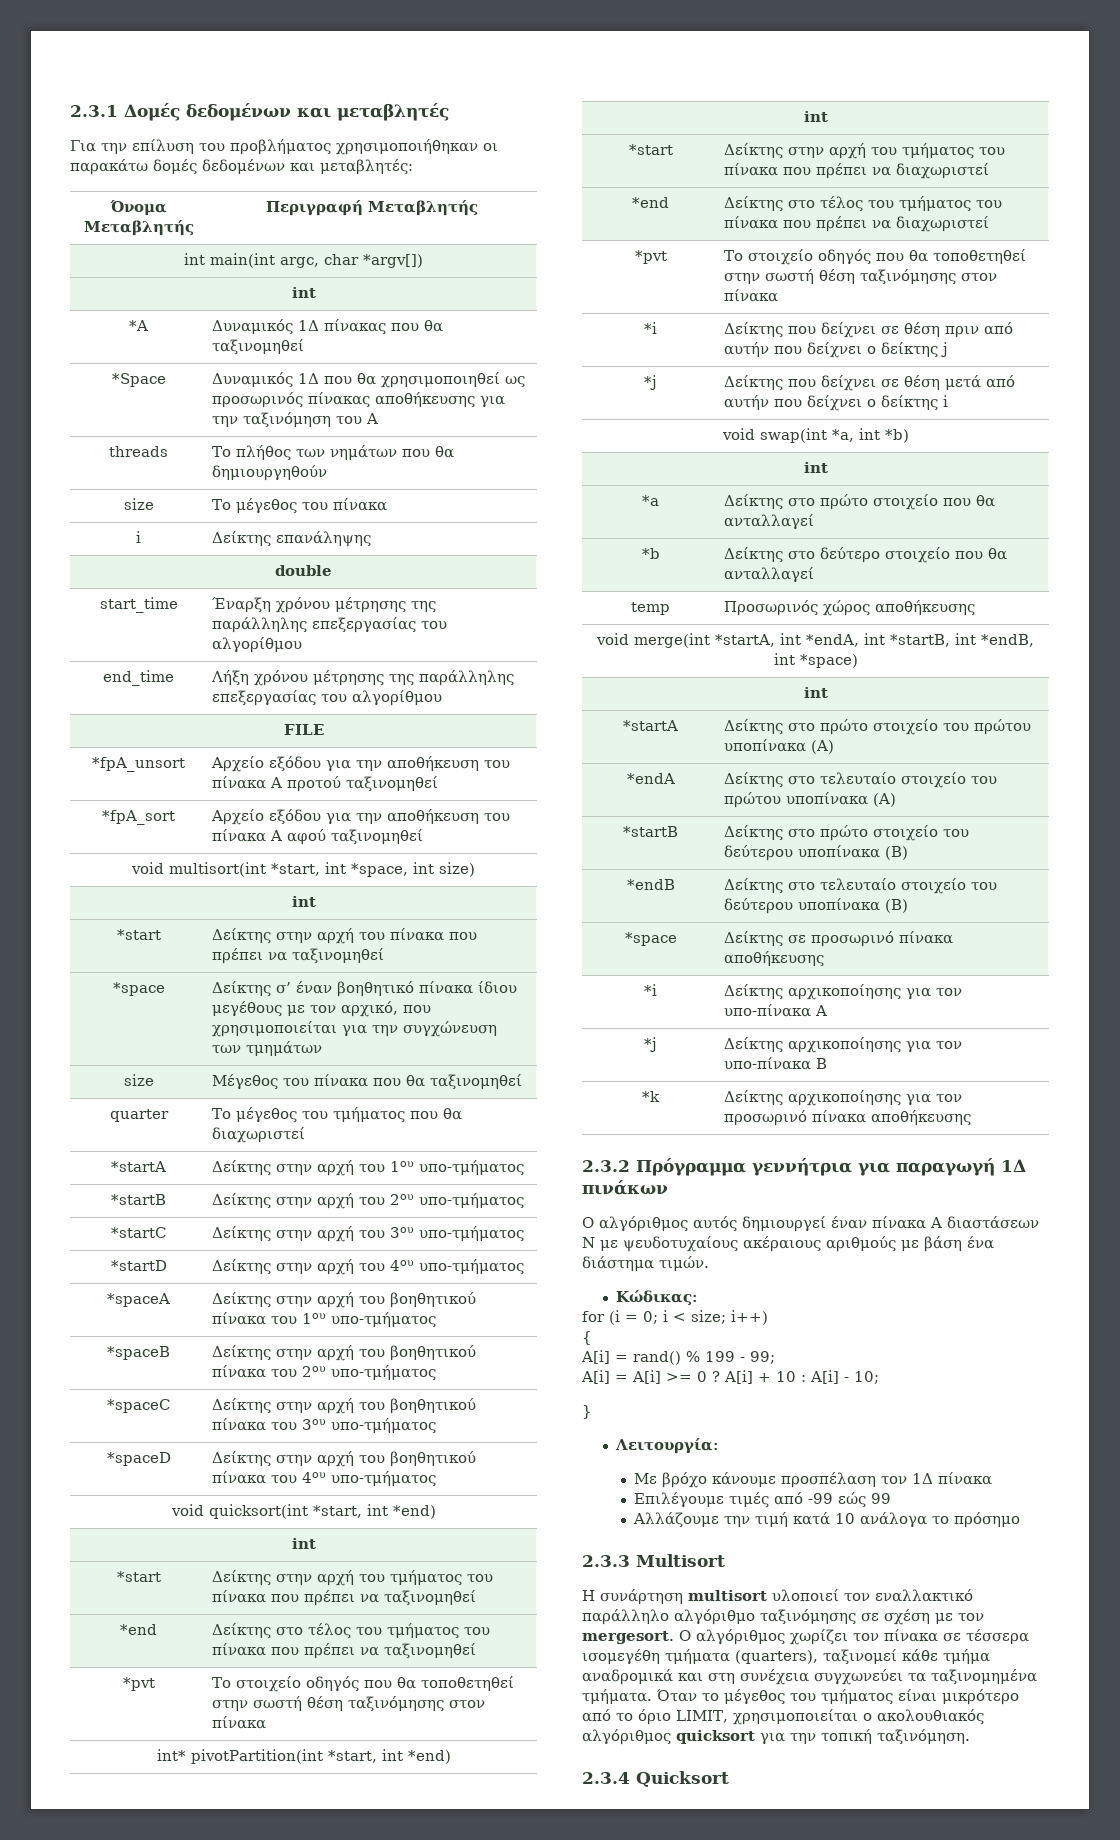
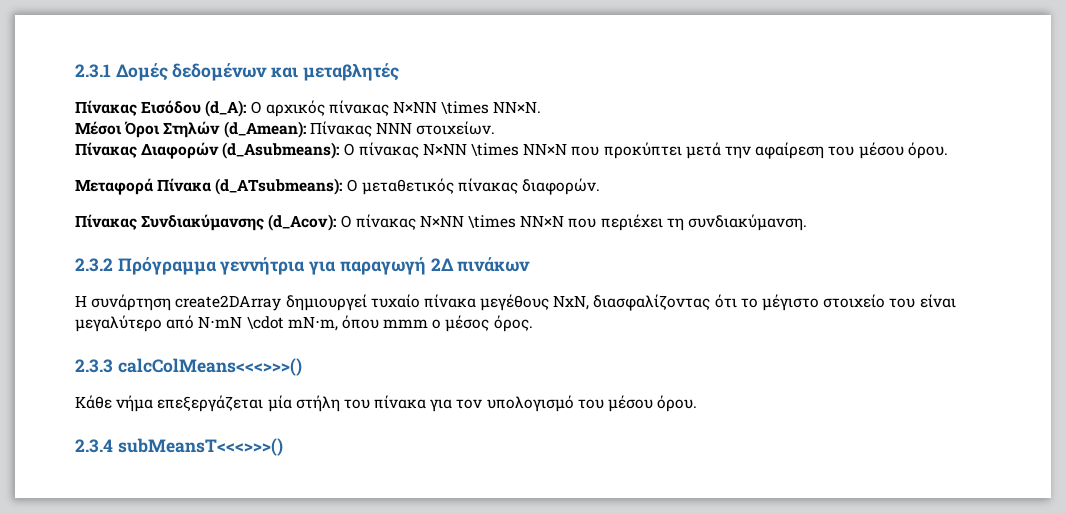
[70,139,498,155] [70,159,413,175] [109,200,167,216] [83,220,194,236] [265,200,478,216] [184,253,423,268] [291,287,316,298] [129,320,148,331] [212,319,444,335] [212,339,305,355] [111,373,166,387] [212,372,526,388] [212,392,506,408] [212,412,379,428] [109,446,168,457] [212,445,455,461] [212,465,328,481] [123,498,154,510] [212,498,388,514] [136,531,141,543] [212,531,372,547] [275,565,332,576] [99,597,178,613] [212,597,437,613] [212,617,448,633] [212,637,303,653] [103,670,174,686] [211,670,515,686] [212,690,443,706] [283,724,324,735] [92,757,185,772] [211,756,511,772] [212,776,439,792] [102,810,175,825] [211,809,511,825] [212,829,424,845] [131,862,475,877] [291,896,316,907] [116,929,161,940] [212,928,478,944] [212,948,385,964] [112,982,165,996] [212,981,518,997] [212,1001,432,1017] [212,1021,498,1037] [212,1041,323,1056] [123,1074,154,1086] [212,1074,523,1090] [109,1109,169,1122] [212,1107,463,1123] [212,1127,306,1143] [111,1161,166,1172] [212,1160,525,1176] [111,1194,166,1205] [212,1193,525,1209] [111,1227,166,1238] [212,1226,525,1242] [110,1260,167,1271] [212,1259,525,1275] [107,1293,170,1307] [212,1292,477,1308] [212,1312,437,1328] [107,1346,170,1360] [212,1345,477,1361] [212,1365,437,1381] [107,1399,170,1413] [212,1398,477,1414] [212,1418,437,1434] [106,1452,171,1466] [212,1451,477,1467] [212,1471,437,1487] [170,1504,436,1519] [291,1538,316,1549] [116,1571,161,1582] [212,1570,494,1586] [212,1590,477,1606] [120,1624,157,1635] [212,1623,491,1639] [212,1643,477,1659] [122,1677,155,1691] [212,1676,515,1692] [212,1696,486,1712] [212,1716,267,1729] [156,1749,451,1764] [803,111,828,122] [628,144,673,155] [724,143,1006,159] [724,163,990,179] [632,197,669,208] [724,196,1003,212] [724,216,990,232] [634,250,667,264] [724,249,1027,265] [724,269,998,285] [724,289,779,302] [644,322,657,334] [724,322,1014,338] [724,342,949,358] [644,375,657,390] [724,375,1016,391] [724,395,949,411] [721,428,909,443] [803,462,828,473] [642,495,659,506] [724,494,996,510] [724,514,815,530] [641,548,660,559] [724,547,1008,563] [724,567,815,583] [631,602,670,615] [724,600,976,616] [596,633,1034,648] [773,653,858,668] [803,687,828,698] [623,720,678,731] [724,719,1032,735] [724,739,835,754] [626,773,675,784] [724,772,998,788] [724,792,897,808] [623,826,678,837] [724,825,970,841] [724,845,909,861] [626,879,675,890] [724,878,998,894] [724,898,909,914] [624,932,677,946] [724,931,954,947] [724,951,825,967] [644,984,657,996] [724,984,963,1000] [724,1004,828,1017] [644,1037,657,1052] [724,1037,963,1053] [724,1057,828,1070] [642,1091,660,1102] [724,1090,963,1106] [724,1110,972,1126] Για την επίλυση του προβλήματος χρησιμοποιήθηκαν οι παρακάτω δομές δεδομένων και μεταβλητές: // Όνομα Μεταβλητής | Περιγραφή Μεταβλητής // int main(int argc, char *argv[]) // int // *A | Δυναμικός 1Δ πίνακας που θα ταξινομηθεί // *Space | Δυναμικός 1Δ που θα χρησιμοποιηθεί ως προσωρινός πίνακας αποθήκευσης για την ταξινόμηση του Α // threads | Το πλήθος των νημάτων που θα δημιουργηθούν // size | Το μέγεθος του πίνακα // i | Δείκτης επανάληψης // double // start_time | Έναρξη χρόνου μέτρησης της παράλληλης επεξεργασίας του αλγορίθμου // end_time | Λήξη χρόνου μέτρησης της παράλληλης επεξεργασίας του αλγορίθμου // FILE // *fpA_unsort | Αρχείο εξόδου για την αποθήκευση του πίνακα Α προτού ταξινομηθεί // *fpA_sort | Αρχείο εξόδου για την αποθήκευση του πίνακα Α αφού ταξινομηθεί // void multisort(int *start, int *space, int size) // int // *start | Δείκτης στην αρχή του πίνακα που πρέπει να ταξινομηθεί // *space | Δείκτης σ’ έναν βοηθητικό πίνακα ίδιου μεγέθους με τον αρχικό, που χρησιμοποιείται για την συγχώνευση των τμημάτων // size | Μέγεθος του πίνακα που θα ταξινομηθεί // quarter | Το μέγεθος του τμήματος που θα διαχωριστεί // *startA | Δείκτης στην αρχή του 1ου υπο-τμήματος // *startB | Δείκτης στην αρχή του 2ου υπο-τμήματος // *startC | Δείκτης στην αρχή του 3ου υπο-τμήματος // *startD | Δείκτης στην αρχή του 4ου υπο-τμήματος // *spaceA | Δείκτης στην αρχή του βοηθητικού πίνακα του 1ου υπο-τμήματος // *spaceB | Δείκτης στην αρχή του βοηθητικού πίνακα του 2ου υπο-τμήματος // *spaceC | Δείκτης στην αρχή του βοηθητικού πίνακα του 3ου υπο-τμήματος // *spaceD | Δείκτης στην αρχή του βοηθητικού πίνακα του 4ου υπο-τμήματος // void quicksort(int *start, int *end) // int // *start | Δείκτης στην αρχή του τμήματος του πίνακα που πρέπει να ταξινομηθεί // *end | Δείκτης στο τέλος του τμήματος του πίνακα που πρέπει να ταξινομηθεί // *pvt | Το στοιχείο οδηγός που θα τοποθετηθεί στην σωστή θέση ταξινόμησης στον πίνακα // int* pivotPartition(int *start, int *end) // int // *start | Δείκτης στην αρχή του τμήματος του πίνακα που πρέπει να διαχωριστεί // *end | Δείκτης στο τέλος του τμήματος του πίνακα που πρέπει να διαχωριστεί // *pvt | Το στοιχείο οδηγός που θα τοποθετηθεί στην σωστή θέση ταξινόμησης στον πίνακα // *i | Δείκτης που δείχνει σε θέση πριν από αυτήν που δείχνει ο δείκτης j // *j | Δείκτης που δείχνει σε θέση μετά από αυτήν που δείχνει ο δείκτης i // void swap(int *a, int *b) // int // *a | Δείκτης στο πρώτο στοιχείο που θα ανταλλαγεί // *b | Δείκτης στο δεύτερο στοιχείο που θα ανταλλαγεί // temp | Προσωρινός χώρος αποθήκευσης // void merge(int *startA, int *endA, int *startB, int *endB, int *space) // int // *startA | Δείκτης στο πρώτο στοιχείο του πρώτου υποπίνακα (A) // *endA | Δείκτης στο τελευταίο στοιχείο του πρώτου υποπίνακα (A) // *startB | Δείκτης στο πρώτο στοιχείο του δεύτερου υποπίνακα (B) // *endB | Δείκτης στο τελευταίο στοιχείο του δεύτερου υποπίνακα (B) // *space | Δείκτης σε προσωρινό πίνακα αποθήκευσης // *i | Δείκτης αρχικοποίησης για τον υπο-πίνακα Α // *j | Δείκτης αρχικοποίησης για τον υπο-πίνακα Β // *k | Δείκτης αρχικοποίησης για τον προσωρινό πίνακα αποθήκευσης -> [75,100,542,117] [75,121,496,138] [75,142,948,159] [75,178,601,195] [75,214,808,231] Πίνακας Εισόδου (d_A): Ο αρχικός πίνακας N×NN \times NN×N. // Μέσοι Όροι Στηλών (d_Amean): Πίνακας NNN στοιχείων. // Πίνακας Διαφορών (d_Asubmeans): Ο πίνακας N×NN \times NN×N που προκύπτει μετά την αφαίρεση του μέσου όρου. // Μεταφορά Πίνακα (d_ATsubmeans): Ο μεταθετικός πίνακας διαφορών. // Πίνακας Συνδιακύμανσης (d_Acov): Ο πίνακας N×NN \times NN×N που περιέχει τη συνδιακύμανση.
[1001,1159,1026,1172] 1Δ -> [430,258,454,271] 2Δ
[582,1216,1039,1232] [582,1236,994,1252] [582,1256,709,1271] [616,1290,699,1306] [582,1310,768,1325] [582,1331,592,1345] [581,1350,775,1365] [581,1370,879,1384] [582,1405,592,1419] [615,1438,720,1454] [634,1472,993,1488] [634,1492,892,1508] [633,1512,1021,1528] [582,1554,725,1567] [582,1589,973,1605] [582,1609,984,1625] [582,1629,1029,1645] [582,1649,990,1665] [582,1669,1037,1685] [582,1689,1019,1705] [582,1709,984,1725] [582,1729,970,1745] Ο αλγόριθμος αυτός δημιουργεί έναν πίνακα Α διαστάσεων N με ψευδοτυχαίους ακέραιους αριθμούς με βάση ένα διάστημα τιμών. // Κώδικας: // for (i = 0; i < size; i++) // { // A[i] = rand() % 199 - 99; // A[i] = A[i] >= 0 ? A[i] + 10 : A[i] - 10; // } // Λειτουργία: // Με βρόχο κάνουμε προσπέλαση τον 1Δ πίνακα // Επιλέγουμε τιμές από -99 εώς 99 // Αλλάζουμε την τιμή κατά 10 ανάλογα το πρόσημο // 2.3.3 Multisort // Η συνάρτηση multisort υλοποιεί τον εναλλακτικό παράλληλο αλγόριθμο ταξινόμησης σε σχέση με τον mergesort. Ο αλγόριθμος χωρίζει τον πίνακα σε τέσσερα ισομεγέθη τμήματα (quarters), ταξινομεί κάθε τμήμα αναδρομικά και στη συνέχεια συγχωνεύει τα ταξινομημένα τμήματα. Όταν το μέγεθος του τμήματος είναι μικρότερο από το όριο LIMIT, χρησιμοποιείται ο ακολουθιακός αλγόριθμος quicksort για την τοπική ταξινόμηση. -> [75,294,956,311] [75,315,533,332] [75,358,302,376] [75,395,698,412] Η συνάρτηση create2DArray δημιουργεί τυχαίο πίνακα μεγέθους NxN, διασφαλίζοντας ότι το μέγιστο στοιχείο του είναι μεγαλύτερο από N⋅mN \cdot mN⋅m, όπου mmm ο μέσος όρος. // 2.3.3 calcColMeans<<<>>>() // Κάθε νήμα επεξεργάζεται μία στήλη του πίνακα για τον υπολογισμό του μέσου όρου.
[636,1771,729,1787] Quicksort -> [117,438,283,456] subMeansT<<<>>>()

